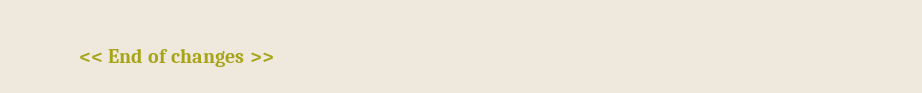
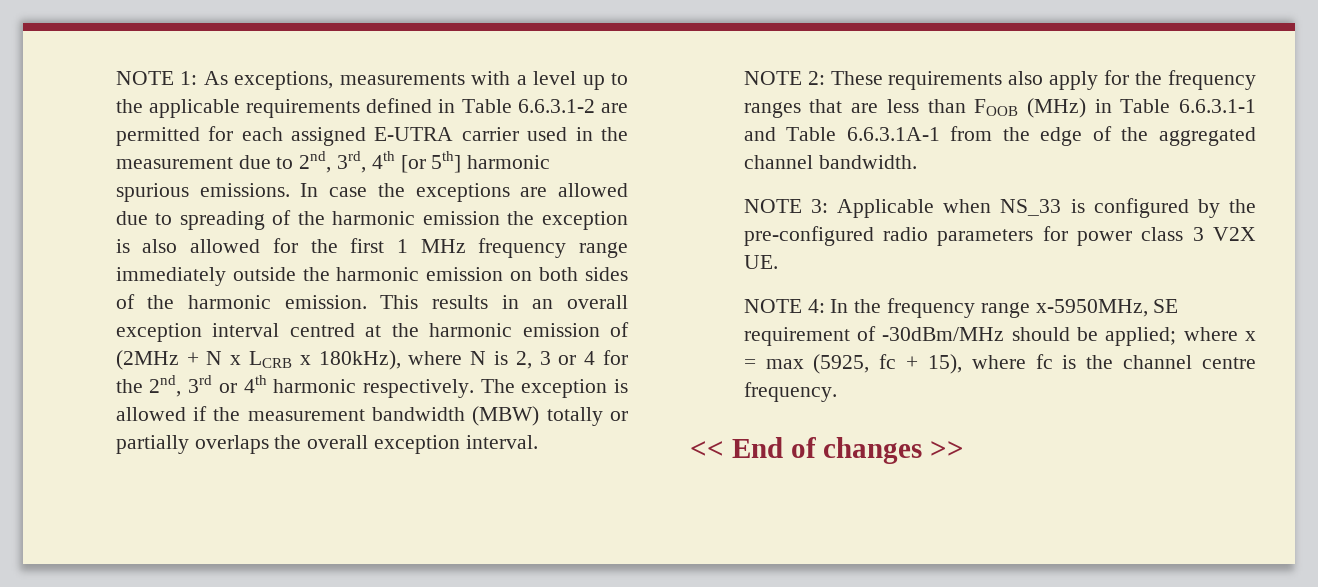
(79, 57) none -> [115,71,628,90] [115,98,628,118] [115,126,629,146] [115,151,551,173] [115,183,628,202] [115,210,628,230] [115,238,628,258] [115,267,628,286] [115,294,628,309] [115,322,629,342] [115,350,629,370] [115,375,628,398] [115,406,629,426] [115,435,538,454] [743,70,1256,90] [743,98,1256,118] [743,126,1256,146] [743,155,917,169] [743,198,1256,218] [743,226,1256,246] [743,255,778,269] [743,298,1179,318] [743,326,1256,346] [743,354,1256,374] [743,382,837,402] NOTE 1: As exceptions, measurements with a level up to the applicable requirements defined in Table 6.6.3.1-2 are permitted for each assigned E-UTRA carrier used in the measurement due to 2nd, 3rd, 4th [or 5th] harmonic spurious emissions. In case the exceptions are allowed due to spreading of the harmonic emission the exception is also allowed for the first 1 MHz frequency range immediately outside the harmonic emission on both sides of the harmonic emission. This results in an overall exception interval centred at the harmonic emission of (2MHz + N x LCRB x 180kHz), where N is 2, 3 or 4 for the 2nd, 3rd or 4th harmonic respectively. The exception is allowed if the measurement bandwidth (MBW) totally or partially overlaps the overall exception interval. // NOTE 2: These requirements also apply for the frequency ranges that are less than FOOB (MHz) in Table 6.6.3.1-1 and Table 6.6.3.1A-1 from the edge of the aggregated channel bandwidth. // NOTE 3: Applicable when NS_33 is configured by the pre-configured radio parameters for power class 3 V2X UE. // NOTE 4: In the frequency range x-5950MHz, SE requirement of -30dBm/MHz should be applied; where x = max (5925, fc + 15), where fc is the channel centre frequency. //

